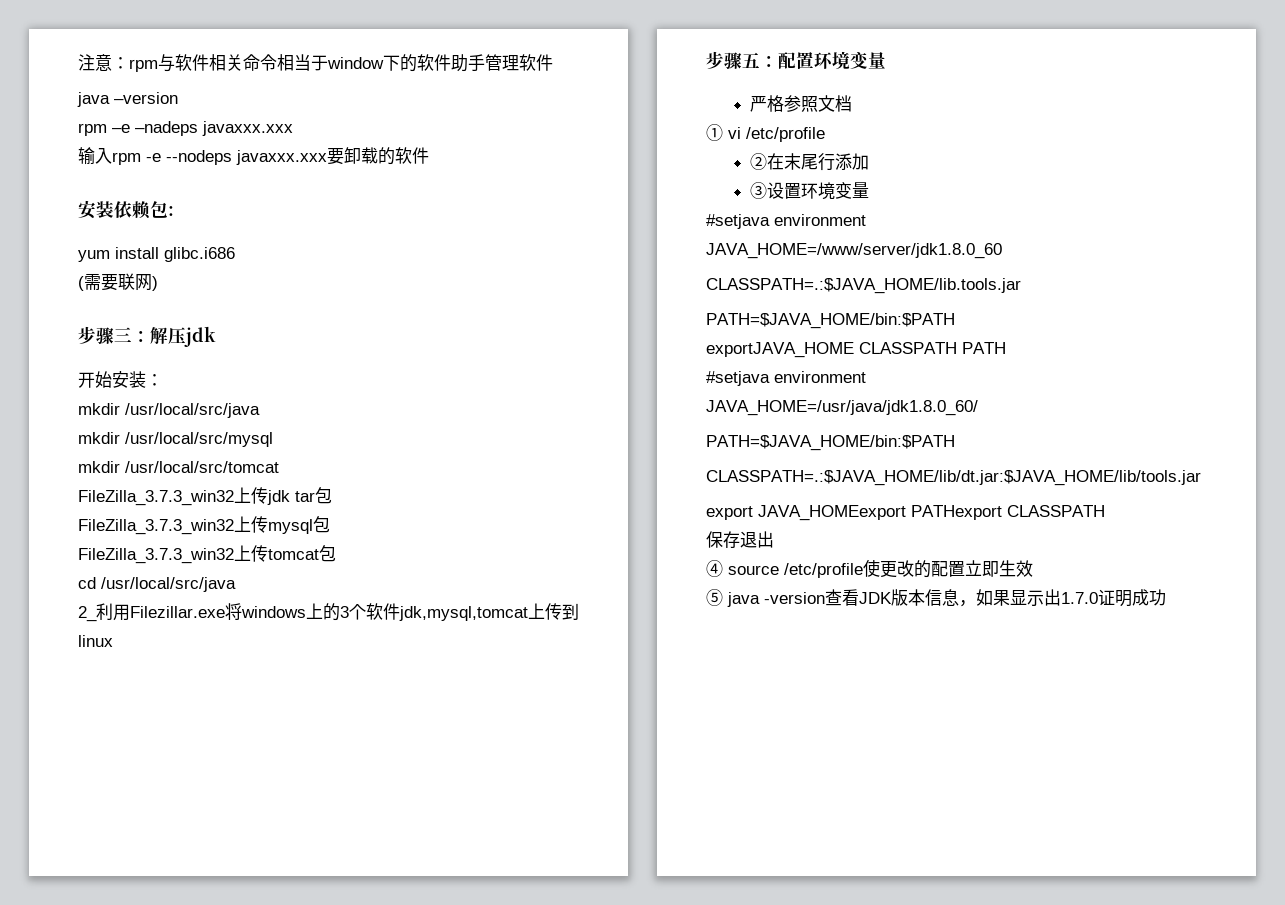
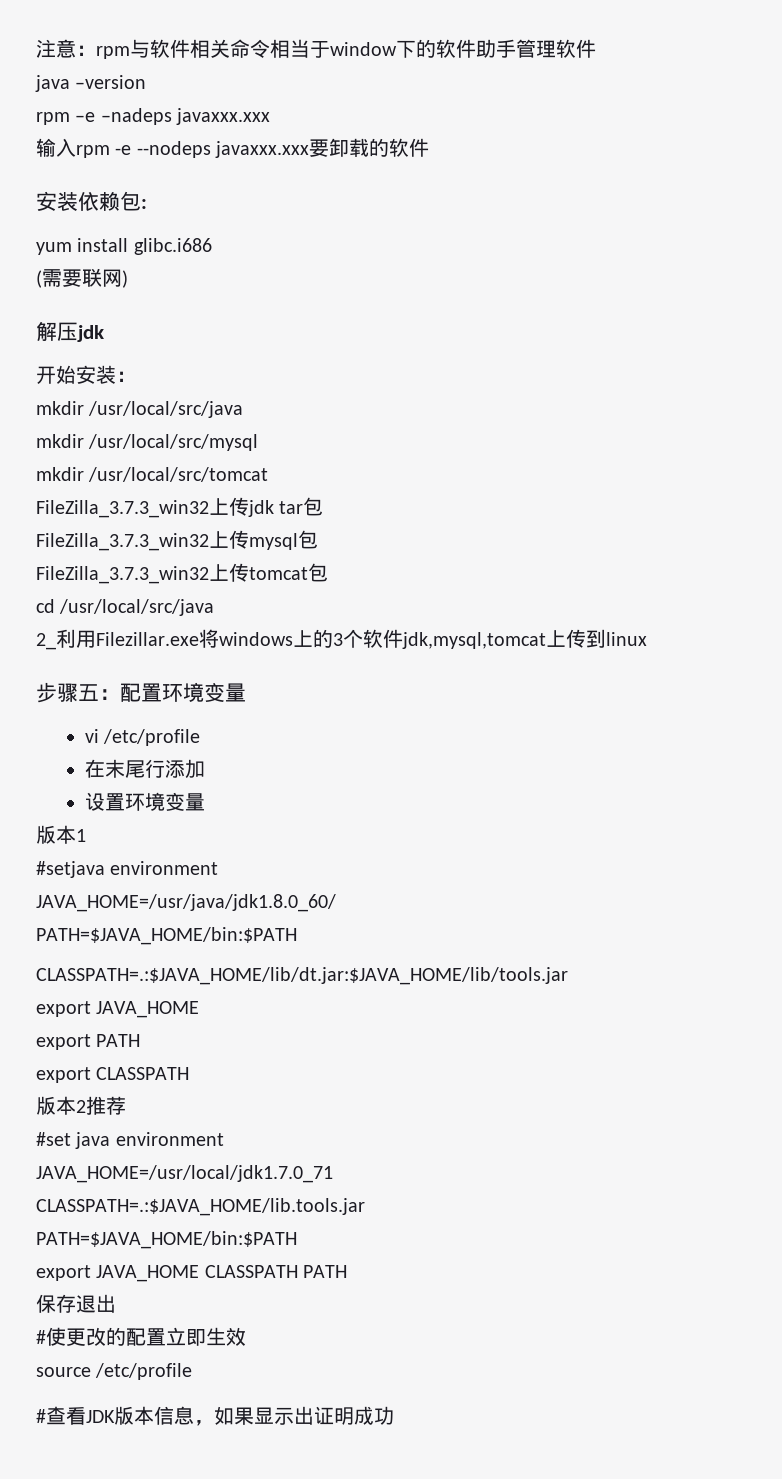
[78,326,150,344] 步骤三： -> (128, 279) none
[750,95,853,112] [706,124,723,141] 严格参照文档 // ① -> (246, 692) none
[750,153,768,170] ② -> (201, 737) none
[750,182,768,199] ③ -> (205, 769) none
[706,214,866,229] [706,243,1002,259] [706,278,1021,294] [706,313,955,329] [706,342,1006,358] #setjava environment // JAVA_HOME=/www/server/jdk1.8.0_60 // CLASSPATH=.:$JAVA_HOME/lib.tools.jar // PATH=$JAVA_HOME/bin:$PATH // exportJAVA_HOME CLASSPATH PATH -> [36,825,86,844] 版本1
[758,505,1105,521] JAVA_HOMEexport PATHexport CLASSPATH -> [96,1001,200,1018] [36,1034,141,1050] [36,1067,190,1083] [36,1096,126,1115] [36,1132,224,1149] [36,1165,333,1183] [36,1198,365,1216] [36,1231,297,1249] [36,1265,348,1282] JAVA_HOME // export PATH // export CLASSPATH // 版本2推荐 // #set java environment // JAVA_HOME=/usr/local/jdk1.7.0_71 // CLASSPATH=.:$JAVA_HOME/lib.tools.jar // PATH=$JAVA_HOME/bin:$PATH // export JAVA_HOME CLASSPATH PATH
[706,560,863,578] ④ source /etc/profile -> [36,1330,46,1344] #
[706,589,825,607] ⑤ java -version -> [36,1363,193,1380] [36,1409,46,1423] source /etc/profile // #
[1061,592,1098,604] 1.7.0 -> (314, 1415) none

